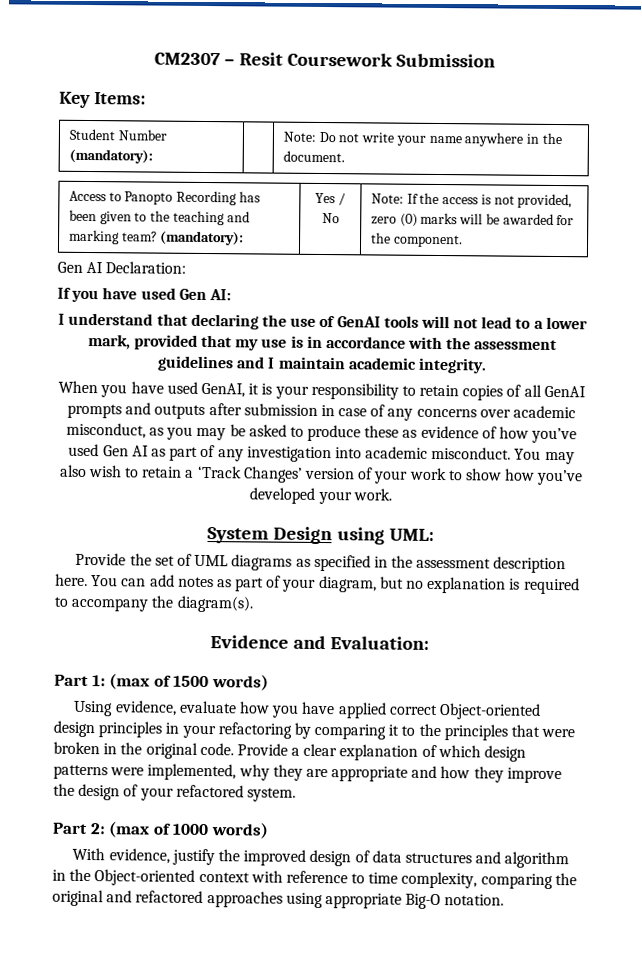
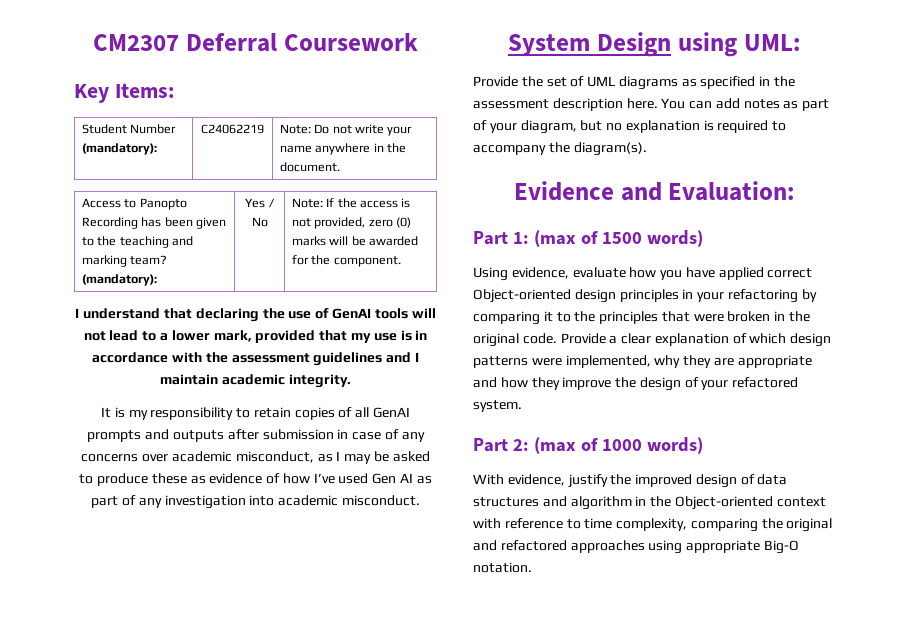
[223,52,283,66] – Resit -> [186,33,277,52] Deferral
[396,53,497,68] Submission -> (418, 42) none
(153, 156) none -> [201,124,264,134] C24062219
[57,261,187,274] [57,287,231,303] // Gen AI Declaration: // If you have used Gen AI: -> (401, 261) none
[58,380,309,399] When you have used GenAI, it is your -> [100,407,148,420] It is my
[166,426,194,440] you -> [336,451,341,461] I
[531,427,578,444] you’ve -> [313,473,335,484] I’ve
[514,448,575,465] [59,464,584,486] [249,487,392,505] You may also wish to retain a ‘Track Changes’ version of your work to show how you’ve developed your work. -> (420, 500) none

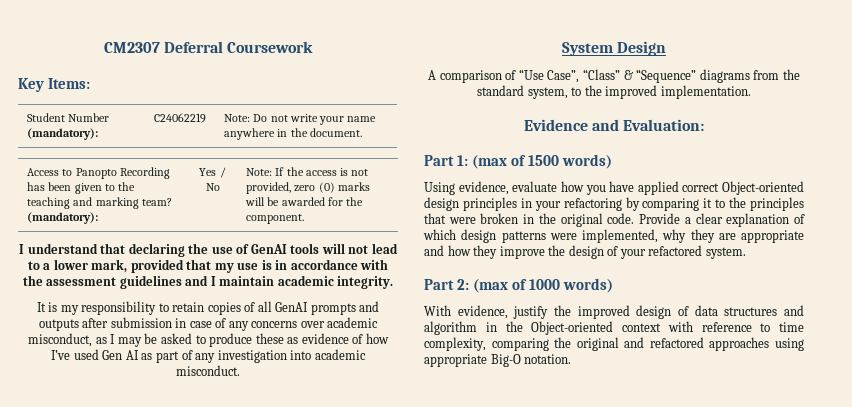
[677,32,801,57] [473,76,796,90] [473,98,830,111] [473,120,787,134] [473,142,647,156] using UML: // Provide the set of UML diagrams as specified in the assessment description here. You can add notes as part of your diagram, but no explanation is required to accompany the diagram(s). -> [428,69,800,83] [477,85,751,99] // A comparison of “Use Case”, “Class” & “Sequence” diagrams from the standard system, to the improved implementation.

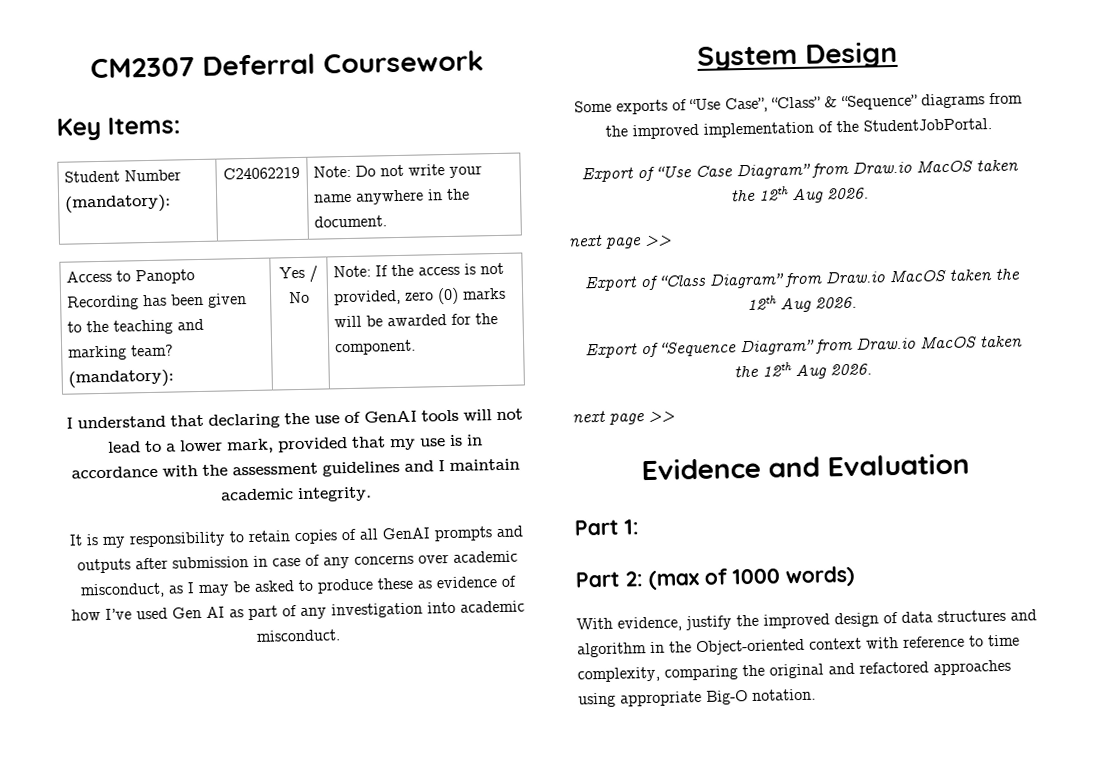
[428,70,502,83] A comparison -> [574,99,668,115] Some exports
[477,85,751,99] standard system, to the improved implementation. -> [631,118,992,140] [580,159,1019,183] [731,186,869,204] [568,234,672,249] [583,268,1020,292] [747,295,857,313] [584,335,1023,359] [734,362,872,380] [572,410,675,425] improved implementation of the StudentJobPortal. // Export of “Use Case Diagram” from Draw.io MacOS taken the 12th Aug 2026. // next page >> // Export of “Class Diagram” from Draw.io MacOS taken the 12th Aug 2026. // Export of “Sequence Diagram” from Draw.io MacOS taken the 12th Aug 2026. // next page >>
[623,119,705,131] Evaluation: -> [826,452,970,477] Evaluation
[471,154,612,169] [424,181,804,195] [424,197,804,211] [424,213,805,227] [423,229,804,243] [424,245,746,259] (max of 1500 words) // Using evidence, evaluate how you have applied correct Object-oriented design principles in your refactoring by comparing it to the principles that were broken in the original code. Provide a clear explanation of which design patterns were implemented, why they are appropriate and how they improve the design of your refactored system. -> (639, 527) none

